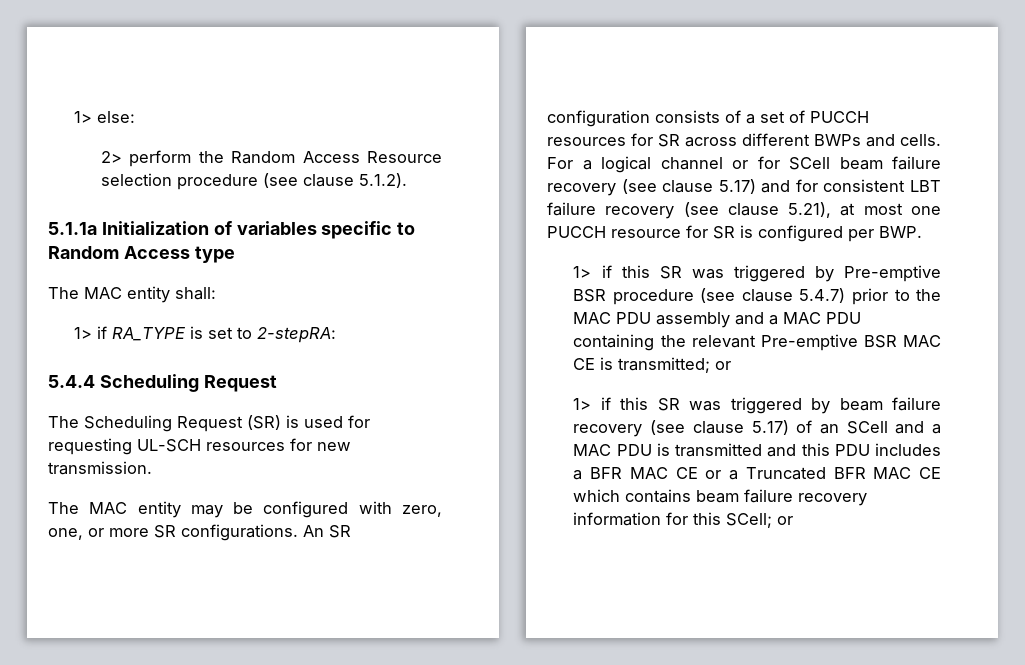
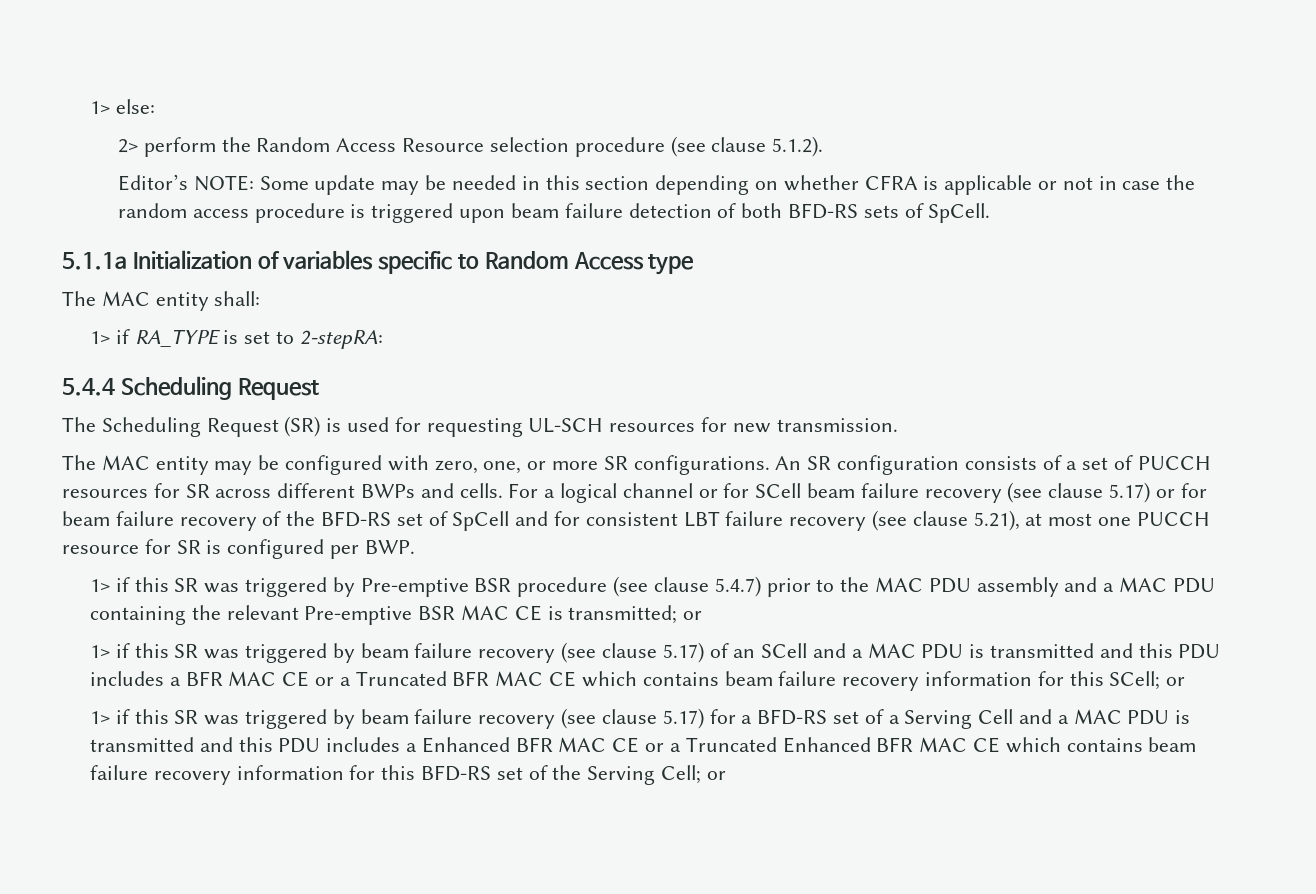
(407, 180) none -> [118,174,1196,195] [118,203,991,223] // Editor’s NOTE: Some update may be needed in this section depending on whether CFRA is applicable or not in case the random access procedure is triggered upon beam failure detection of both BFD-RS sets of SpCell.
(756, 186) none -> [1155,483,1207,498] [62,511,510,531] or for beam failure recovery of the BFD-RS set of SpCell
(794, 520) none -> [90,708,1191,729] [90,737,1197,753] [90,765,726,785] // 1> if this SR was triggered by beam failure recovery (see clause 5.17) for a BFD-RS set of a Serving Cell and a MAC PDU is transmitted and this PDU includes a Enhanced BFR MAC CE or a Truncated Enhanced BFR MAC CE which contains beam failure recovery information for this BFD-RS set of the Serving Cell; or

